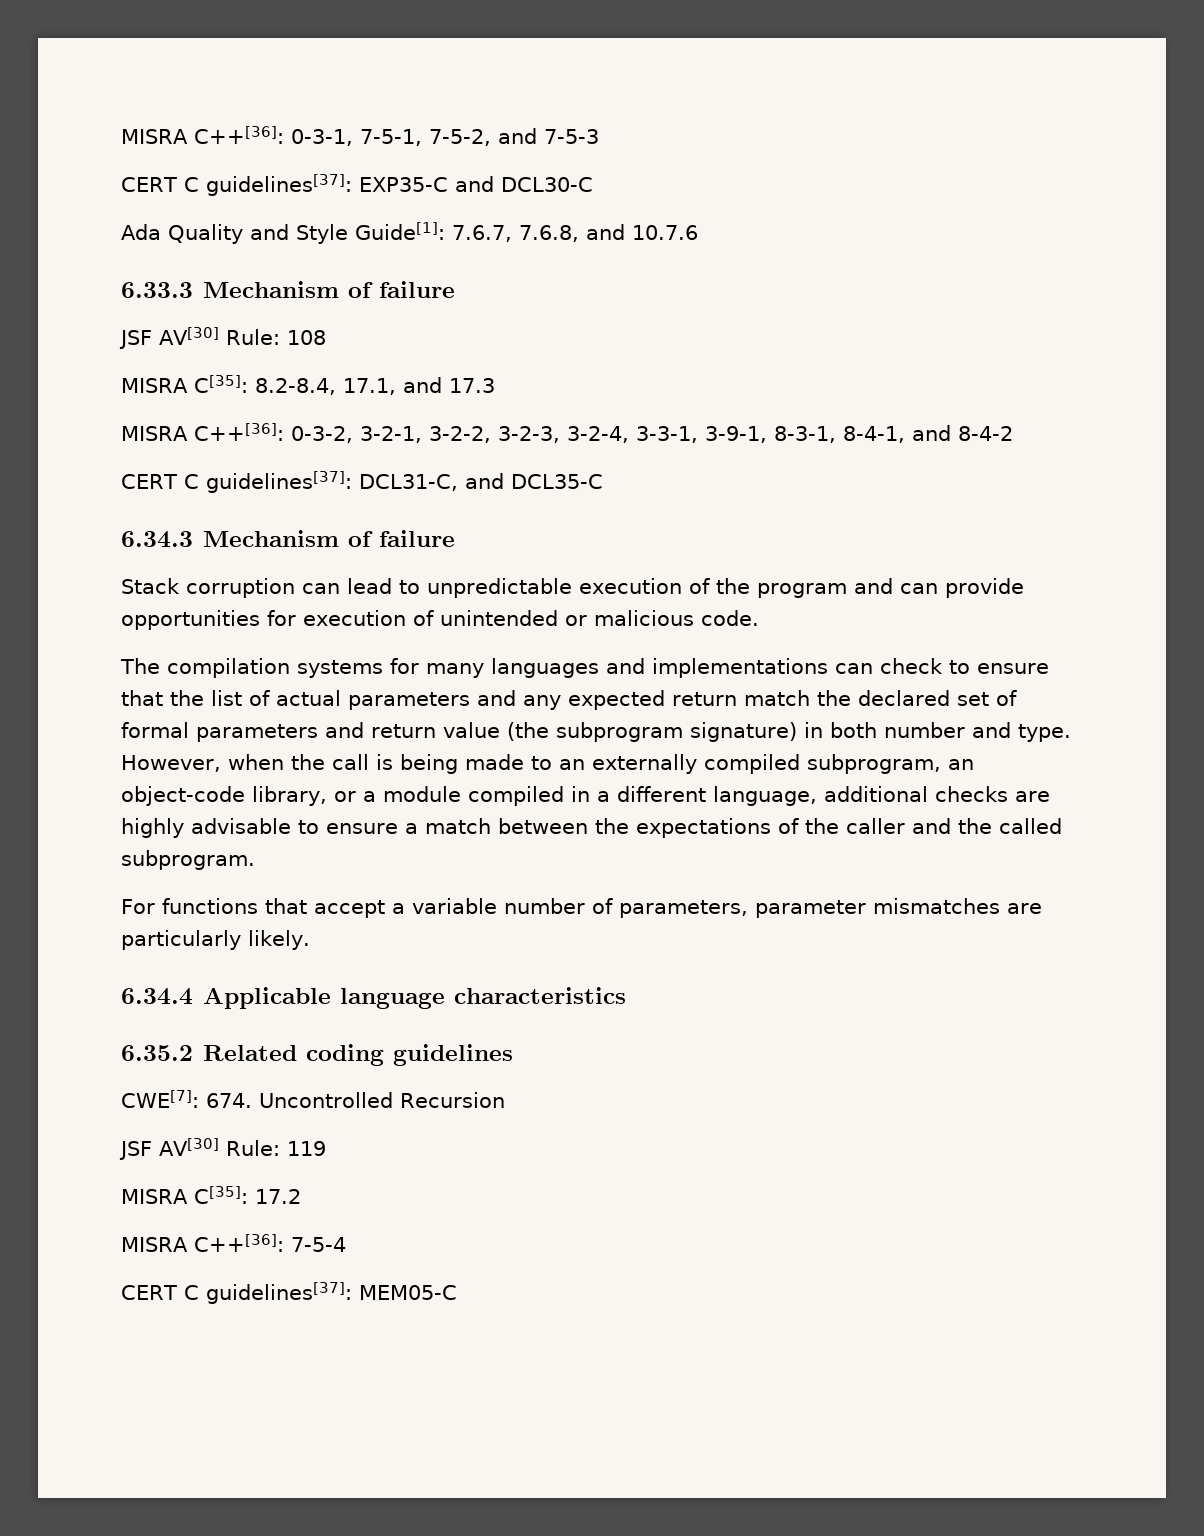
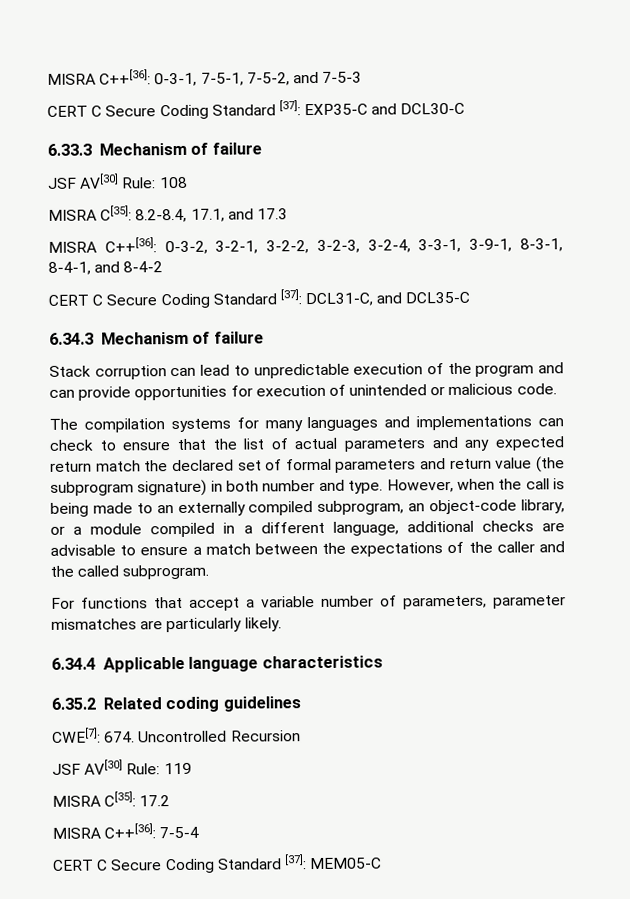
[205,174,352,196] guidelines[37]: -> [105,100,301,120] Secure Coding Standard [37]:
[121,222,698,244] // Ada Quality and Style Guide[1]: 7.6.7, 7.6.8, and 10.7.6 -> (466, 108) none
[205,471,352,493] guidelines[37]: -> [106,289,302,309] Secure Coding Standard [37]:
[121,818,184,838] highly -> (565, 527) none
[205,1282,352,1304] guidelines[37]: -> [110,854,307,874] Secure Coding Standard [37]:

